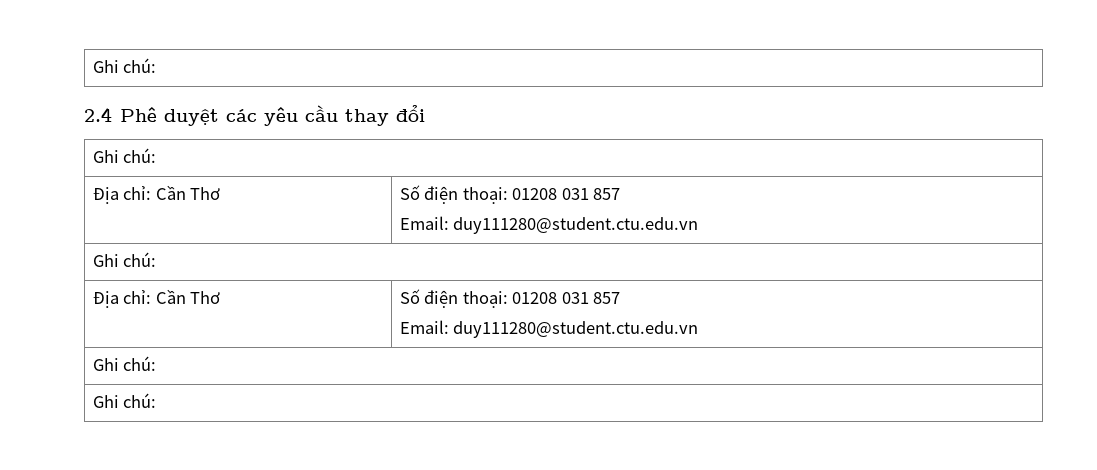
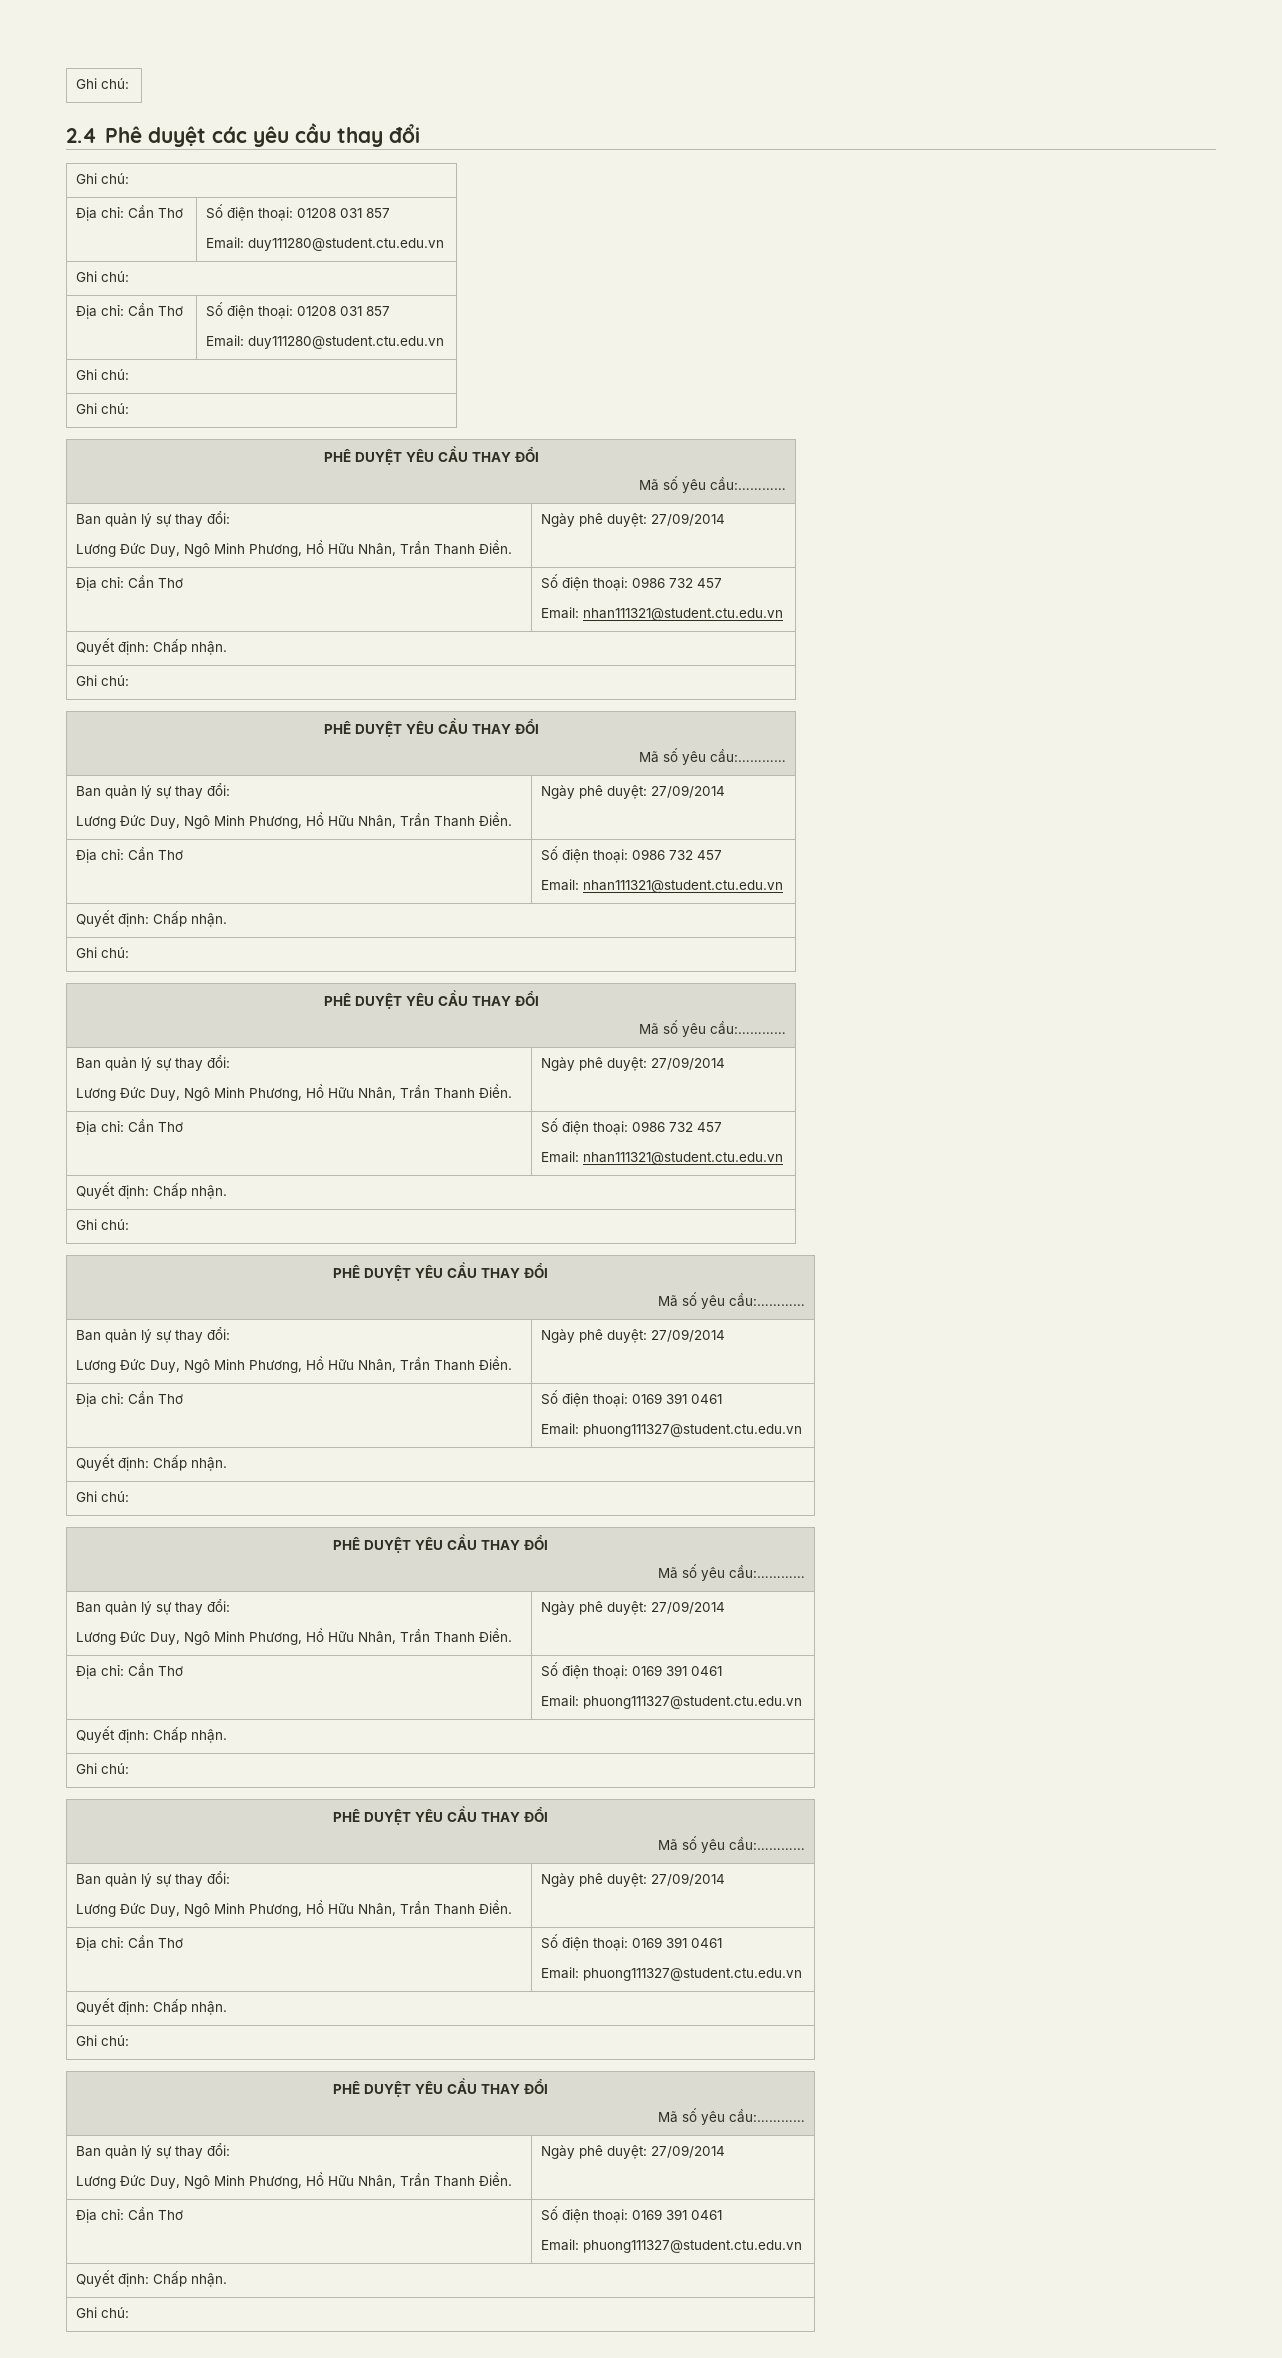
(157, 400) none -> [323,446,539,465] [638,476,786,493] [76,511,231,527] [76,540,513,557] [541,513,726,527] [76,575,184,591] [541,574,723,591] [541,607,784,621] [76,638,228,655] [76,675,130,686] [323,718,539,737] [638,748,786,765] [76,783,231,799] [76,812,513,829] [541,785,726,799] [76,847,184,863] [541,846,723,863] [541,879,784,893] [76,910,228,927] [76,947,130,958] [323,990,539,1009] [638,1020,786,1037] [76,1055,231,1071] [76,1084,513,1101] [541,1057,726,1071] [76,1119,184,1135] [541,1118,723,1135] [541,1151,784,1165] [76,1182,228,1199] [76,1219,130,1230] [333,1262,548,1281] [657,1292,805,1309] [76,1327,231,1343] [76,1356,513,1373] [541,1329,726,1343] [76,1391,184,1407] [541,1390,723,1407] [541,1423,803,1437] [76,1454,228,1471] [76,1491,130,1502] [333,1534,548,1553] [657,1564,805,1581] [76,1599,231,1615] [76,1628,513,1645] [541,1601,726,1615] [76,1663,184,1679] [541,1662,723,1679] [541,1695,803,1709] [76,1726,228,1743] [76,1763,130,1774] [333,1806,548,1825] [657,1836,805,1853] [76,1871,231,1887] [76,1900,513,1917] [541,1873,726,1887] [76,1935,184,1951] [541,1934,723,1951] [541,1967,803,1981] [76,1998,228,2015] [76,2035,130,2046] [333,2078,548,2097] [657,2108,805,2125] [76,2143,231,2159] [76,2172,513,2189] [541,2145,726,2159] [76,2207,184,2223] [541,2206,723,2223] [541,2239,803,2253] [76,2270,228,2287] [76,2307,130,2318] // PHÊ DUYỆT YÊU CẦU THAY ĐỔI // Mã số yêu cầu:………… // Ban quản lý sự thay đổi: // Lương Đức Duy, Ngô Minh Phương, Hồ Hữu Nhân, Trần Thanh Điền. | Ngày phê duyệt: 27/09/2014 // Địa chỉ: Cần Thơ | Số điện thoại: 0986 732 457 // Email: nhan111321@student.ctu.edu.vn // Quyết định: Chấp nhận. // Ghi chú: // PHÊ DUYỆT YÊU CẦU THAY ĐỔI // Mã số yêu cầu:………… // Ban quản lý sự thay đổi: // Lương Đức Duy, Ngô Minh Phương, Hồ Hữu Nhân, Trần Thanh Điền. | Ngày phê duyệt: 27/09/2014 // Địa chỉ: Cần Thơ | Số điện thoại: 0986 732 457 // Email: nhan111321@student.ctu.edu.vn // Quyết định: Chấp nhận. // Ghi chú: // PHÊ DUYỆT YÊU CẦU THAY ĐỔI // Mã số yêu cầu:………… // Ban quản lý sự thay đổi: // Lương Đức Duy, Ngô Minh Phương, Hồ Hữu Nhân, Trần Thanh Điền. | Ngày phê duyệt: 27/09/2014 // Địa chỉ: Cần Thơ | Số điện thoại: 0986 732 457 // Email: nhan111321@student.ctu.edu.vn // Quyết định: Chấp nhận. // Ghi chú: // PHÊ DUYỆT YÊU CẦU THAY ĐỔI // Mã số yêu cầu:………… // Ban quản lý sự thay đổi: // Lương Đức Duy, Ngô Minh Phương, Hồ Hữu Nhân, Trần Thanh Điền. | Ngày phê duyệt: 27/09/2014 // Địa chỉ: Cần Thơ | Số điện thoại: 0169 391 0461 // Email: phuong111327@student.ctu.edu.vn // Quyết định: Chấp nhận. // Ghi chú: // PHÊ DUYỆT YÊU CẦU THAY ĐỔI // Mã số yêu cầu:………… // Ban quản lý sự thay đổi: // Lương Đức Duy, Ngô Minh Phương, Hồ Hữu Nhân, Trần Thanh Điền. | Ngày phê duyệt: 27/09/2014 // Địa chỉ: Cần Thơ | Số điện thoại: 0169 391 0461 // Email: phuong111327@student.ctu.edu.vn // Quyết định: Chấp nhận. // Ghi chú: // PHÊ DUYỆT YÊU CẦU THAY ĐỔI // Mã số yêu cầu:………… // Ban quản lý sự thay đổi: // Lương Đức Duy, Ngô Minh Phương, Hồ Hữu Nhân, Trần Thanh Điền. | Ngày phê duyệt: 27/09/2014 // Địa chỉ: Cần Thơ | Số điện thoại: 0169 391 0461 // Email: phuong111327@student.ctu.edu.vn // Quyết định: Chấp nhận. // Ghi chú: // PHÊ DUYỆT YÊU CẦU THAY ĐỔI // Mã số yêu cầu:………… // Ban quản lý sự thay đổi: // Lương Đức Duy, Ngô Minh Phương, Hồ Hữu Nhân, Trần Thanh Điền. | Ngày phê duyệt: 27/09/2014 // Địa chỉ: Cần Thơ | Số điện thoại: 0169 391 0461 // Email: phuong111327@student.ctu.edu.vn // Quyết định: Chấp nhận. // Ghi chú:

